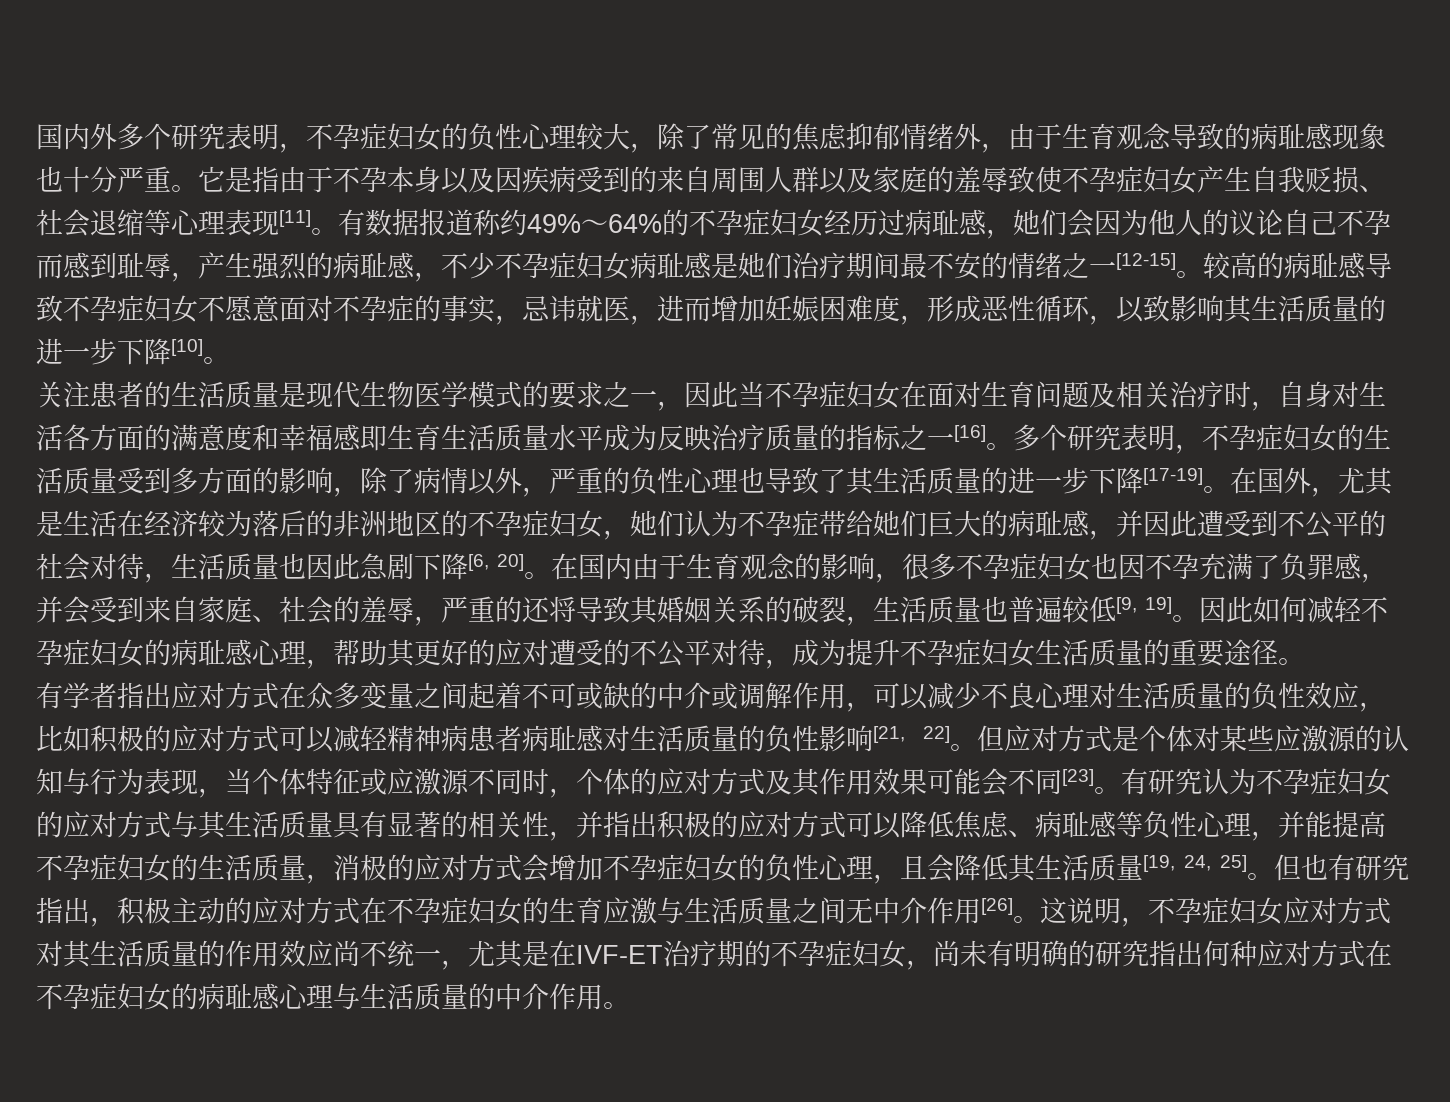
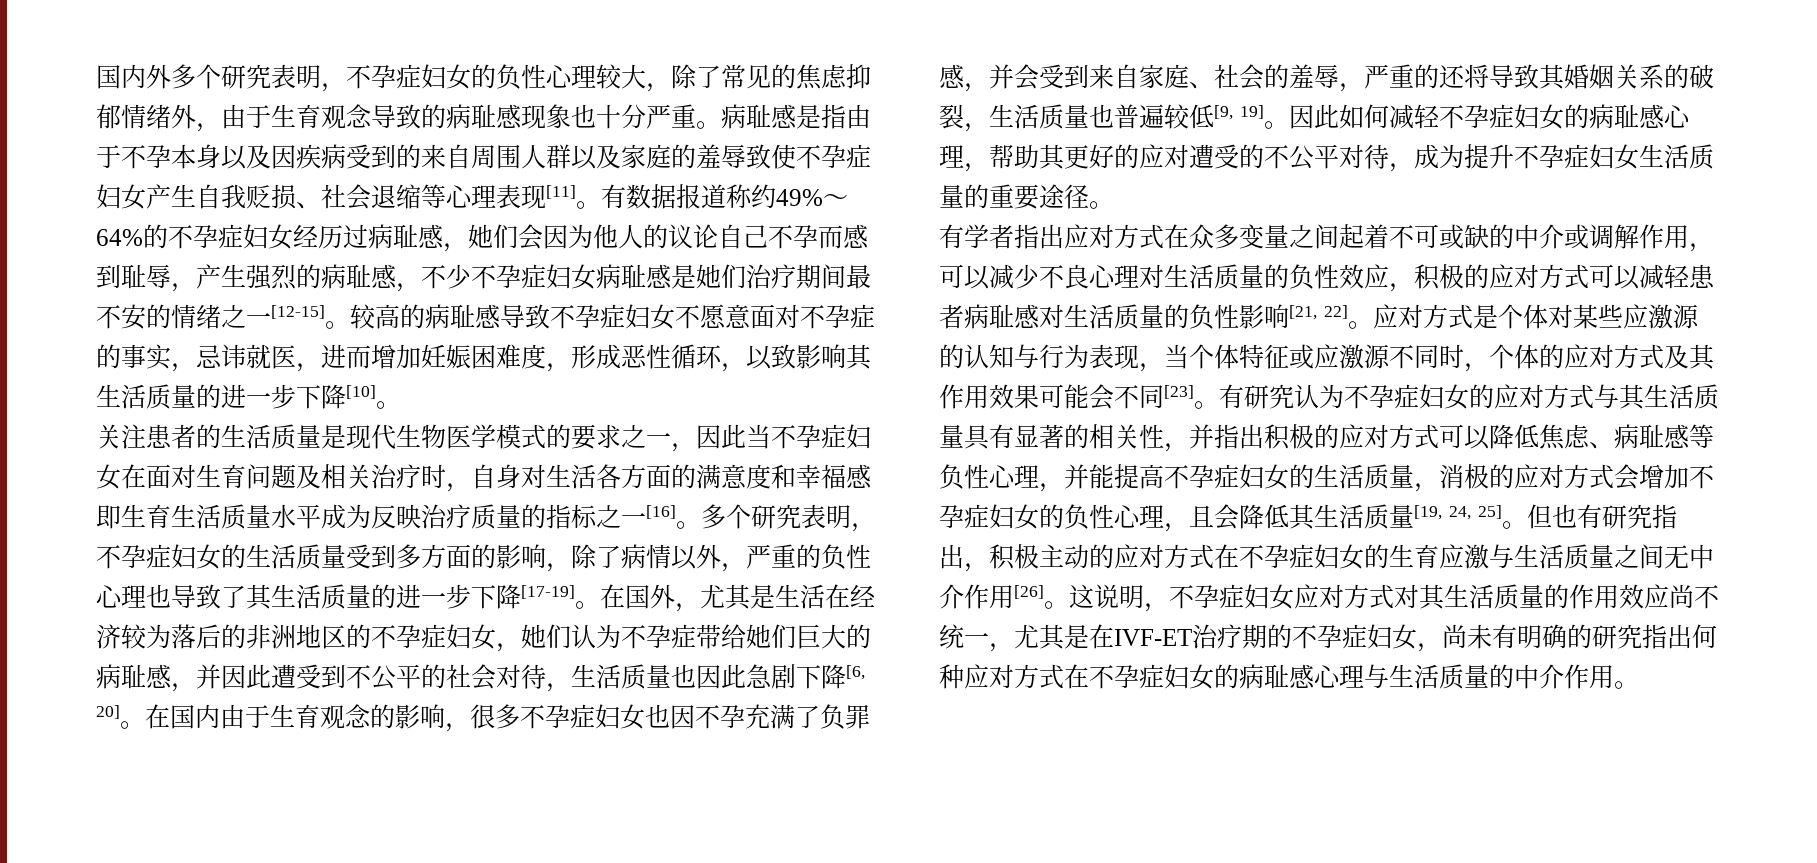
[198,166,225,192] 它 -> [721,104,797,129] 病耻感
[36,725,90,752] 比如 -> (1414, 287) none
[387,725,468,752] 精神病 -> (1690, 276) none
[977,725,1004,752] 但 -> (1373, 325) none

